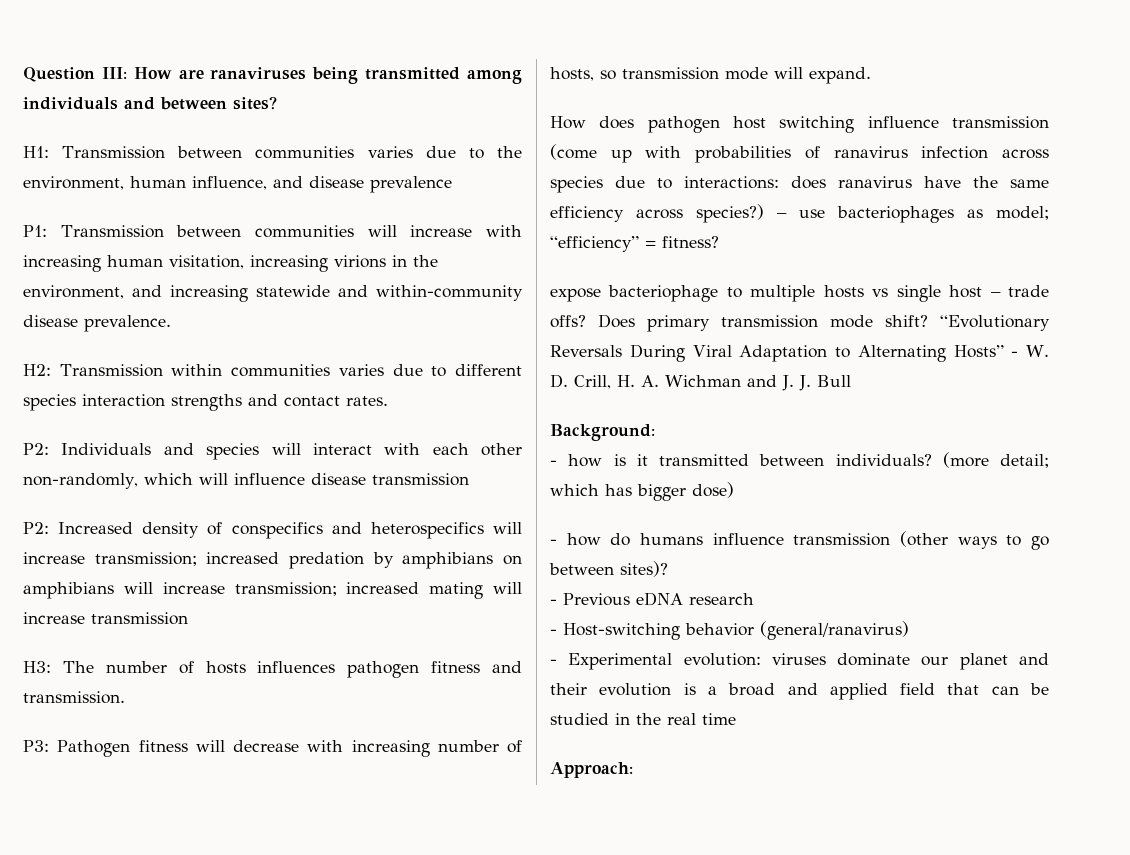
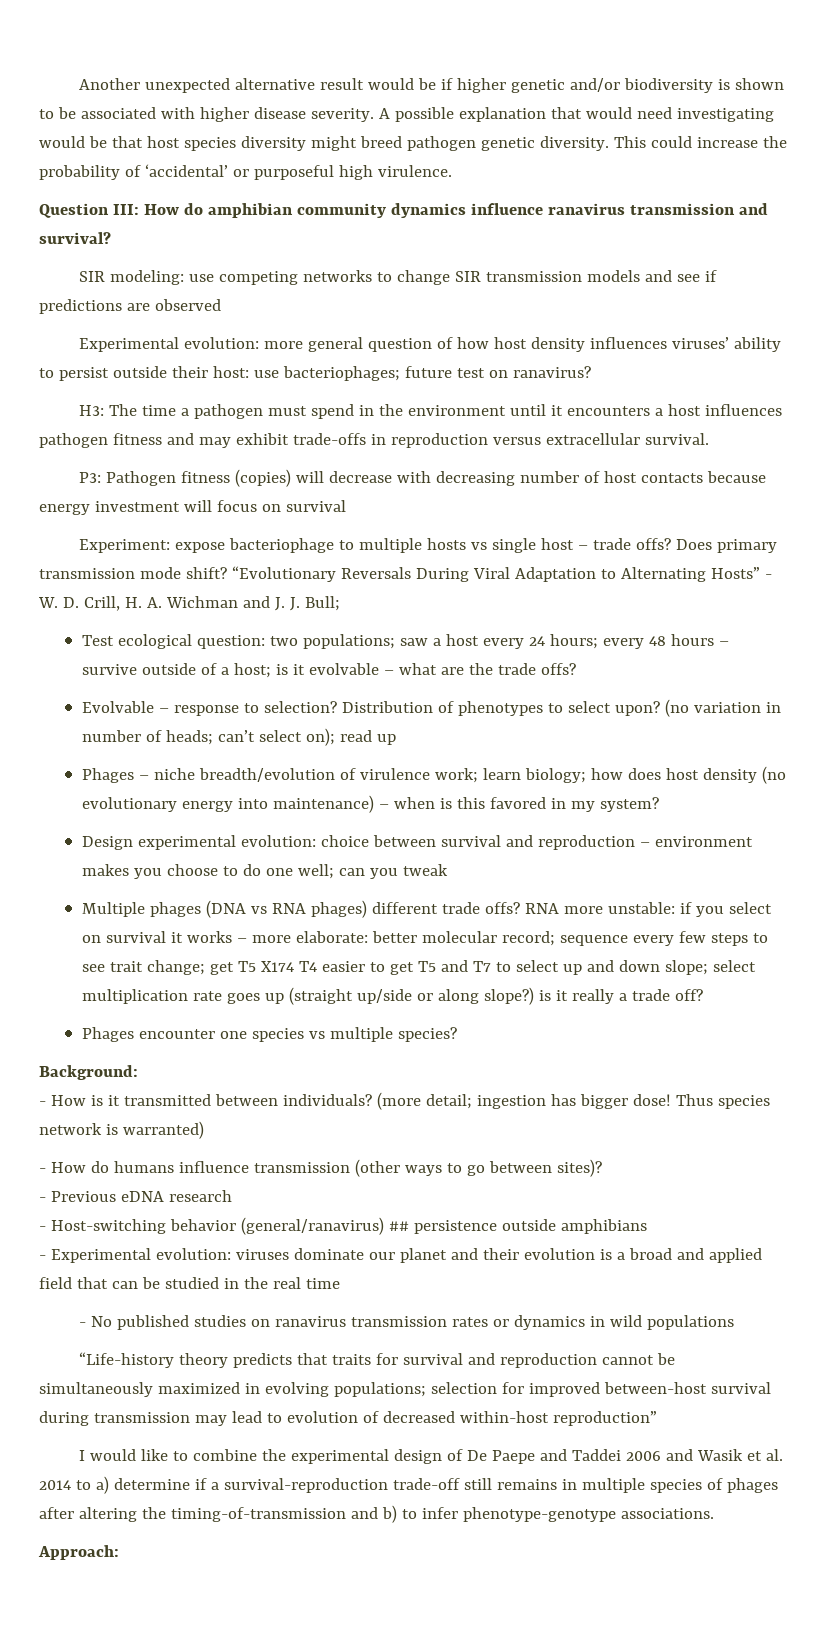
[23,67,522,84] [23,96,277,110] [23,146,522,159] [23,176,452,193] [23,225,522,238] [23,255,438,272] [23,285,523,302] [23,315,171,332] [23,364,522,377] [23,394,388,411] [23,443,522,460] [23,473,469,489] [23,522,522,539] [23,552,523,569] [23,582,522,599] [23,612,188,625] [23,661,522,678] [23,691,125,704] Question III: How are ranaviruses being transmitted among individuals and between sites? // H1: Transmission between communities varies due to the environment, human influence, and disease prevalence // P1: Transmission between communities will increase with increasing human visitation, increasing virions in the environment, and increasing statewide and within-community disease prevalence. // H2: Transmission within communities varies due to different species interaction strengths and contact rates. // P2: Individuals and species will interact with each other non-randomly, which will influence disease transmission // P2: Increased density of conspecifics and heterospecifics will increase transmission; increased predation by amphibians on amphibians will increase transmission; increased mating will increase transmission // H3: The number of hosts influences pathogen fitness and transmission. -> [78,78,784,93] [39,107,774,122] [39,136,787,151] [39,164,452,180] [39,203,768,218] [39,232,111,244] [78,270,717,285] [39,299,221,314] [78,337,781,352] [39,366,591,381] [78,404,782,419] [39,433,709,448] Another unexpected alternative result would be if higher genetic and/or biodiversity is shown to be associated with higher disease severity. A possible explanation that would need investigating would be that host species diversity might breed pathogen genetic diversity. This could increase the probability of ‘accidental’ or purposeful high virulence. // Question III: How do amphibian community dynamics influence ranavirus transmission and survival? // SIR modeling: use competing networks to change SIR transmission models and see if predictions are observed // Experimental evolution: more general question of how host density influences viruses’ ability to persist outside their host: use bacteriophages; future test on ranavirus? // H3: The time a pathogen must spend in the environment until it encounters a host influences pathogen fitness and may exhibit trade-offs in reproduction versus extracellular survival.
(188, 746) none -> [234,469,291,487] (copies)
[351,740,522,757] [550,67,871,84] [550,116,1049,133] [550,144,1049,163] [550,176,1049,193] [550,204,1049,223] [550,236,719,252] increasing number of hosts, so transmission mode will expand. // How does pathogen host switching influence transmission (come up with probabilities of ranavirus infection across species due to interactions: does ranavirus have the same efficiency across species?) – use bacteriophages as model; “efficiency” = fitness? // -> [435,471,766,486] [39,500,346,515] [78,539,170,553] decreasing number of host contacts because energy investment will focus on survival // Experiment:
[817,375,851,387] Bull -> [304,596,340,611] [81,634,729,649] [81,663,576,678] [81,699,781,717] [81,728,396,746] [81,766,786,784] [81,795,659,813] [81,835,753,850] [81,864,448,879] [81,900,772,918] [81,931,768,946] [81,960,756,975] [81,987,703,1005] [81,1027,457,1042] Bull; // Test ecological question: two populations; saw a host every 24 hours; every 48 hours – survive outside of a host; is it evolvable – what are the trade offs? // Evolvable – response to selection? Distribution of phenotypes to select upon? (no variation in number of heads; can’t select on); read up // Phages – niche breadth/evolution of virulence work; learn biology; how does host density (no evolutionary energy into maintenance) – when is this favored in my system? // Design experimental evolution: choice between survival and reproduction – environment makes you choose to do one well; can you tweak // Multiple phages (DNA vs RNA phages) different trade offs? RNA more unstable: if you select on survival it works – more elaborate: better molecular record; sequence every few steps to see trait change; get T5 X174 T4 easier to get T5 and T7 to select up and down slope; select multiplication rate goes up (straight up/side or along slope?) is it really a trade off? // Phages encounter one species vs multiple species?
[568,454,603,467] how -> [50,1095,86,1106] How
[550,484,599,496] which -> [476,1095,546,1109] ingestion
[692,482,734,498] [550,533,601,546] dose) // - how -> [632,1094,770,1109] [39,1121,204,1139] [39,1162,86,1173] dose! Thus species network is warranted) // - How
(909, 630) none -> [388,1219,647,1234] ## persistence outside amphibians
(736, 719) none -> [78,1315,734,1330] [78,1352,675,1368] [39,1382,771,1397] [39,1411,657,1426] [78,1449,783,1464] [39,1476,778,1494] [39,1505,714,1523] // - No published studies on ranavirus transmission rates or dynamics in wild populations // “Life-history theory predicts that traits for survival and reproduction cannot be simultaneously maximized in evolving populations; selection for improved between-host survival during transmission may lead to evolution of decreased within-host reproduction” // I would like to combine the experimental design of De Paepe and Taddei 2006 and Wasik et al. 2014 to a) determine if a survival-reproduction trade-off still remains in multiple species of phages after altering the timing-of-transmission and b) to infer phenotype-genotype associations.

